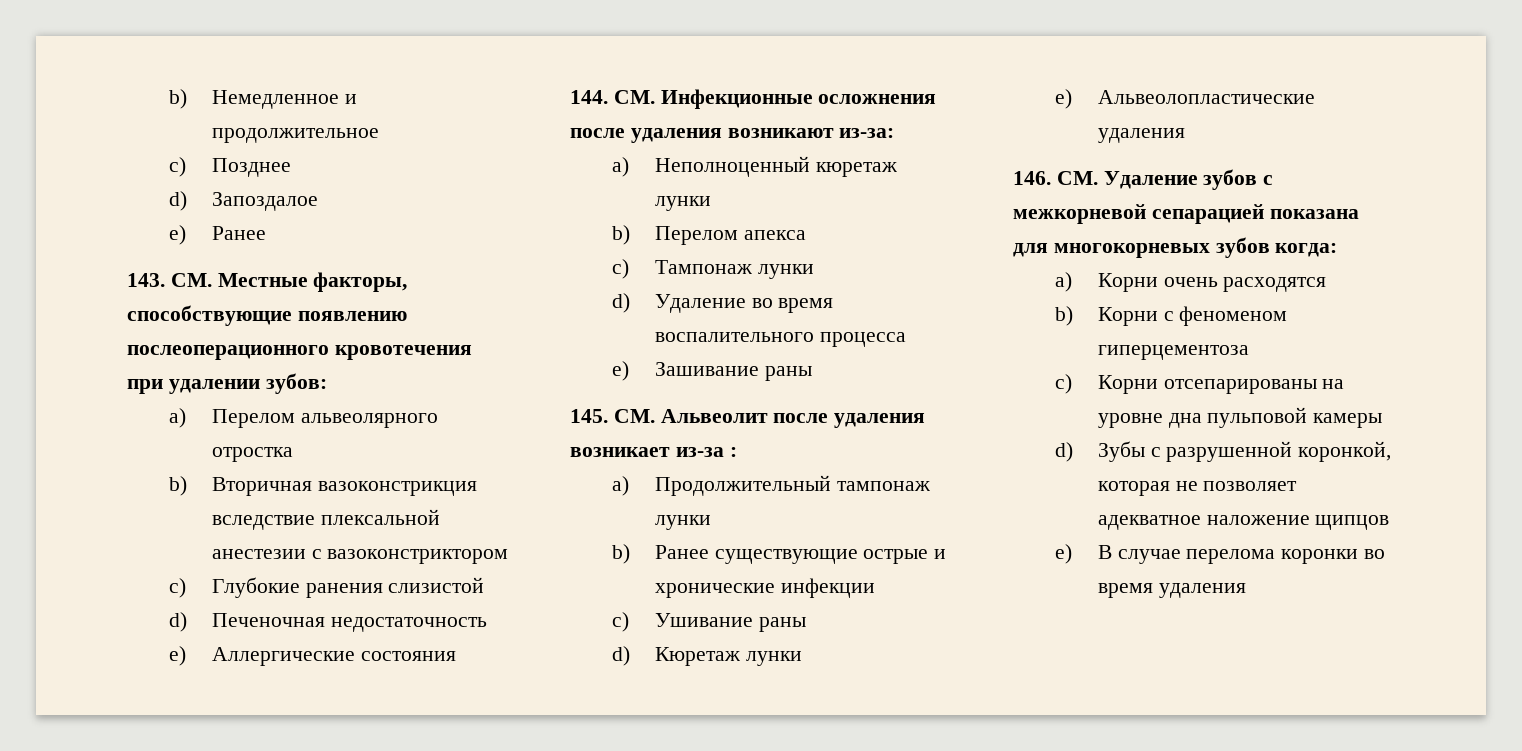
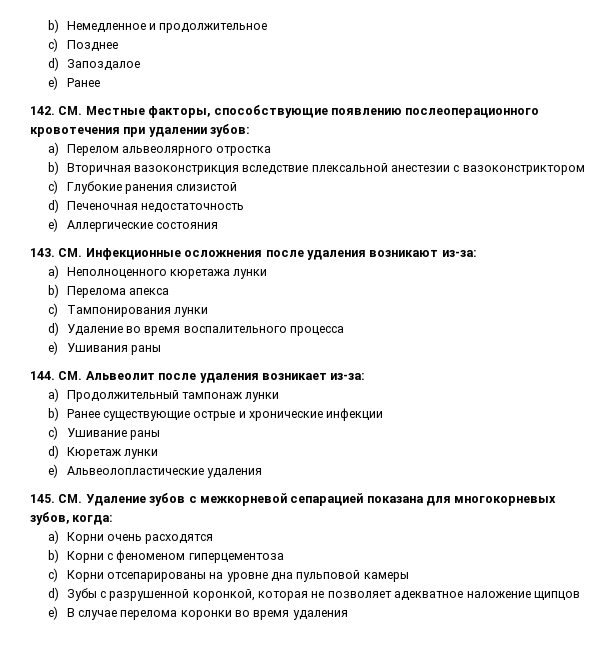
[127,273,165,287] 143. -> [30,106,55,115] 142.
[570,90,608,104] 144. -> [30,248,55,257] 143.
[654,156,897,177] [654,196,711,211] [612,225,738,245] Неполноценный кюретаж лунки // b) Перелом -> [66,267,268,279] [48,284,126,298] Неполноценного кюретажа лунки // b) Перелома
[654,260,752,274] Тампонаж -> [66,305,171,317] Тампонирования
[654,362,812,381] [570,409,608,423] Зашивание раны // 145. -> [66,343,161,355] [30,371,55,380] Ушивания раны // 144.
[675,447,737,457] из-за : -> [330,373,366,380] из-за:
[1013,171,1051,185] 146. -> [30,494,55,503] 145.
[1215,237,1270,258] зубов -> [30,512,69,525] зубов,

